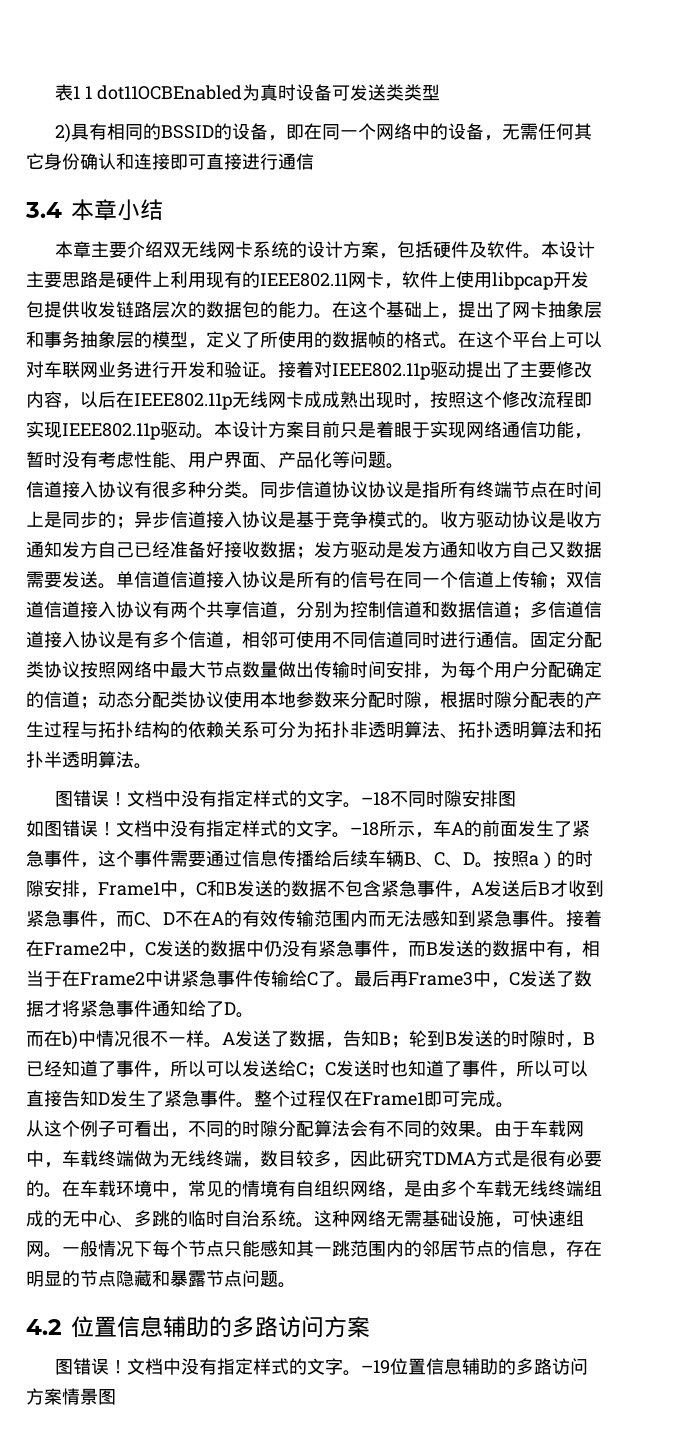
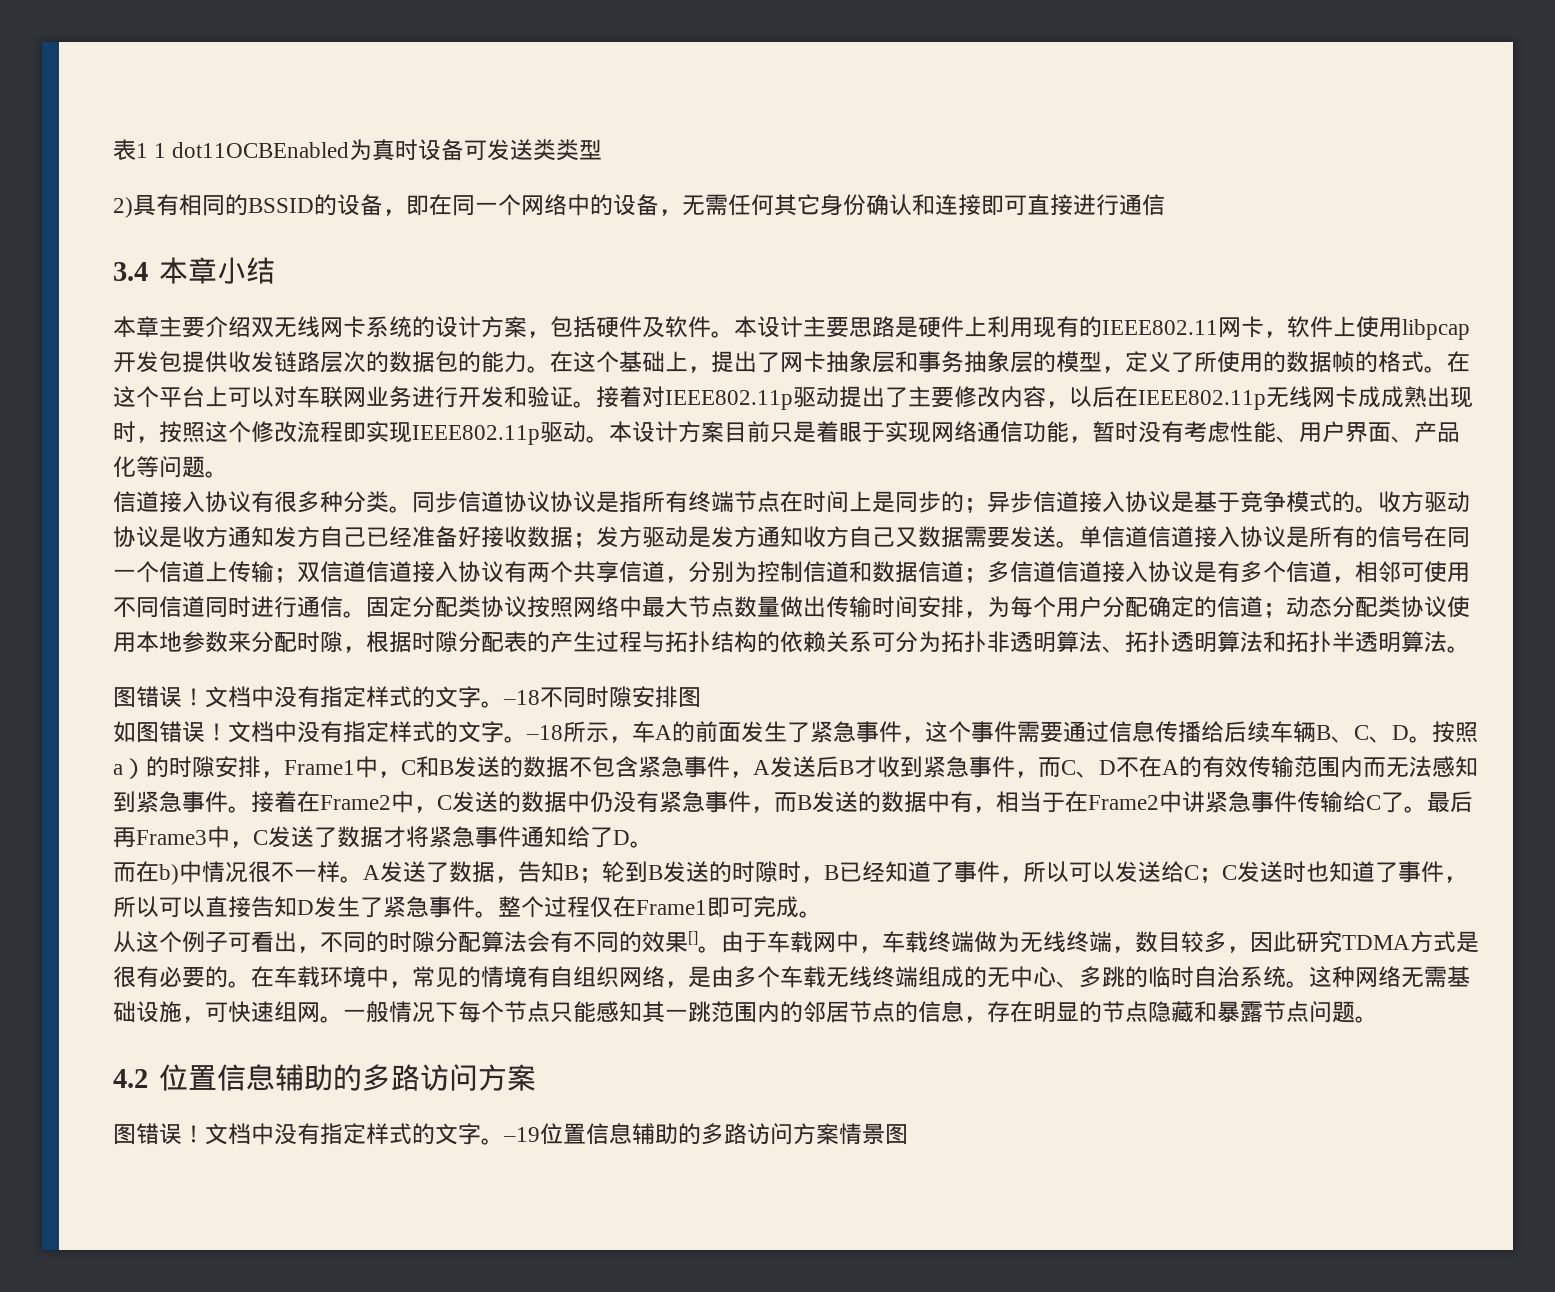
(476, 1129) none -> [688,931,698,945] []

